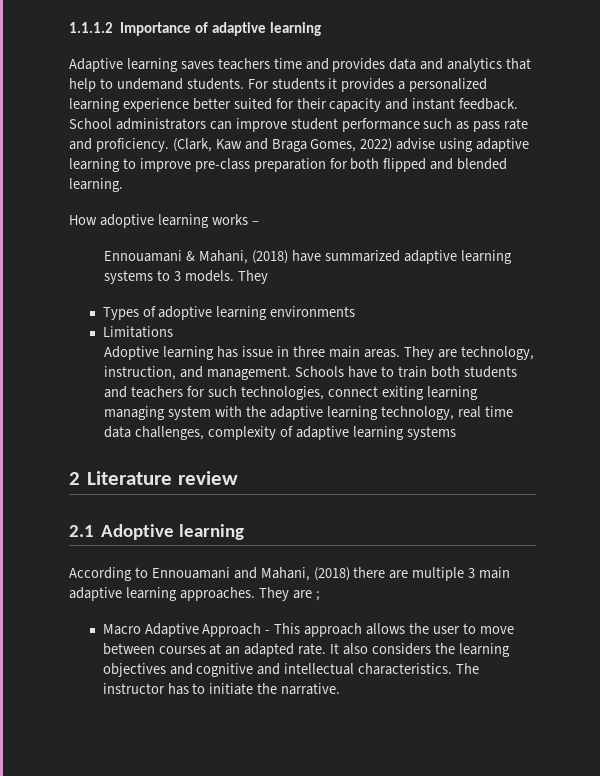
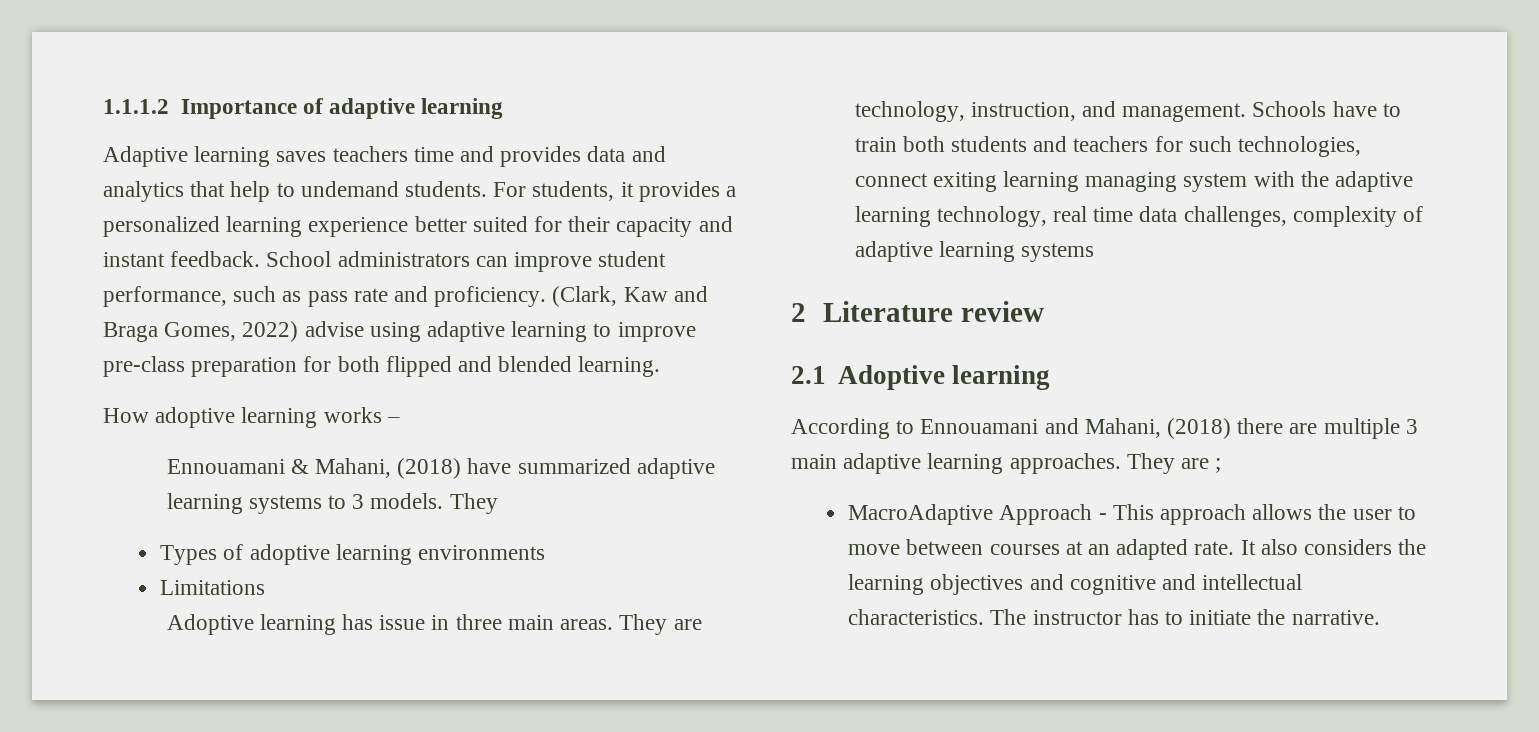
[271,78,325,90] students -> [532,181,615,201] students,
[341,118,420,132] performance -> [103,286,227,307] performance,
[102,623,199,637] Macro Adaptive -> [848,504,994,525] MacroAdaptive

